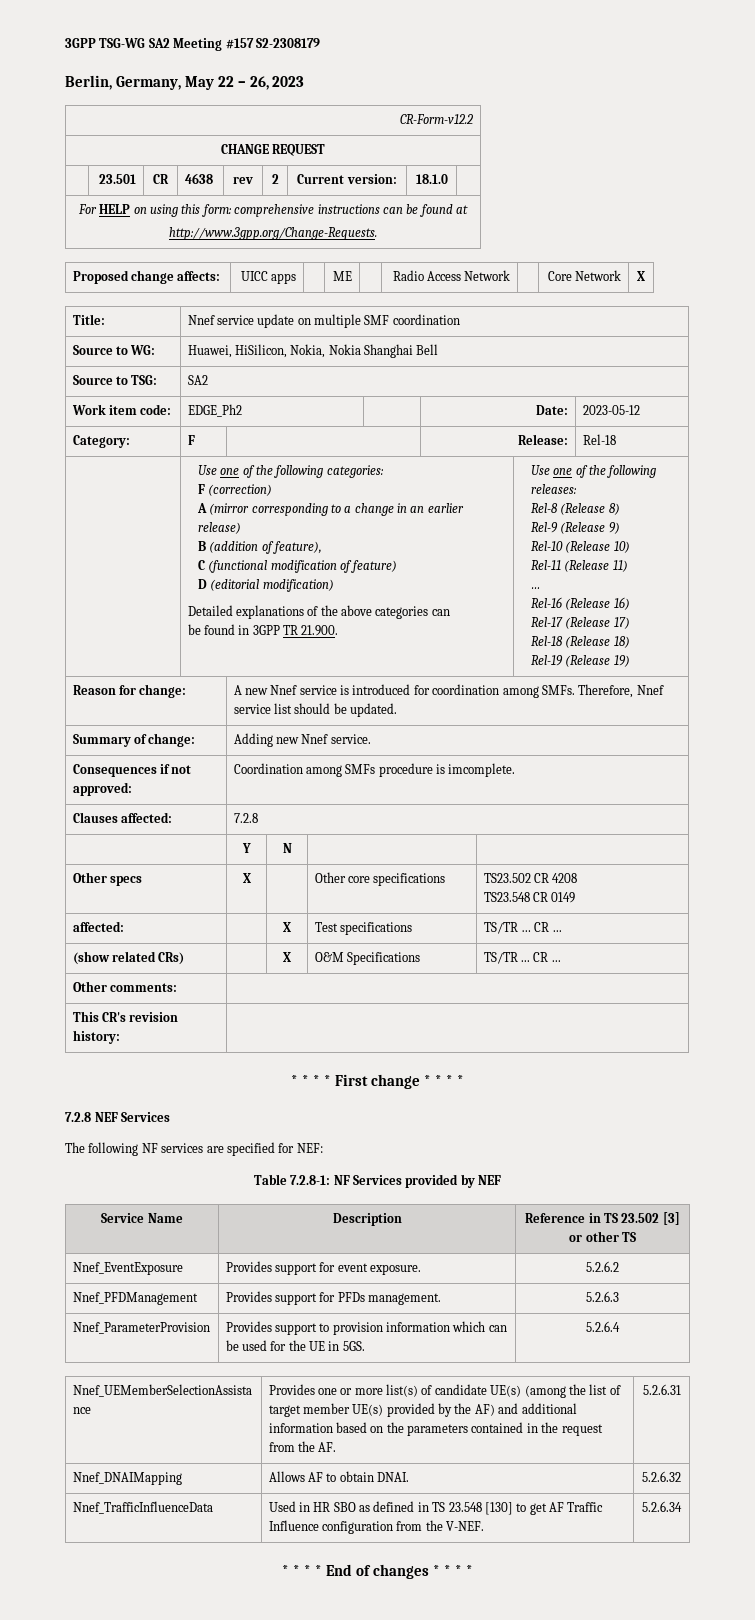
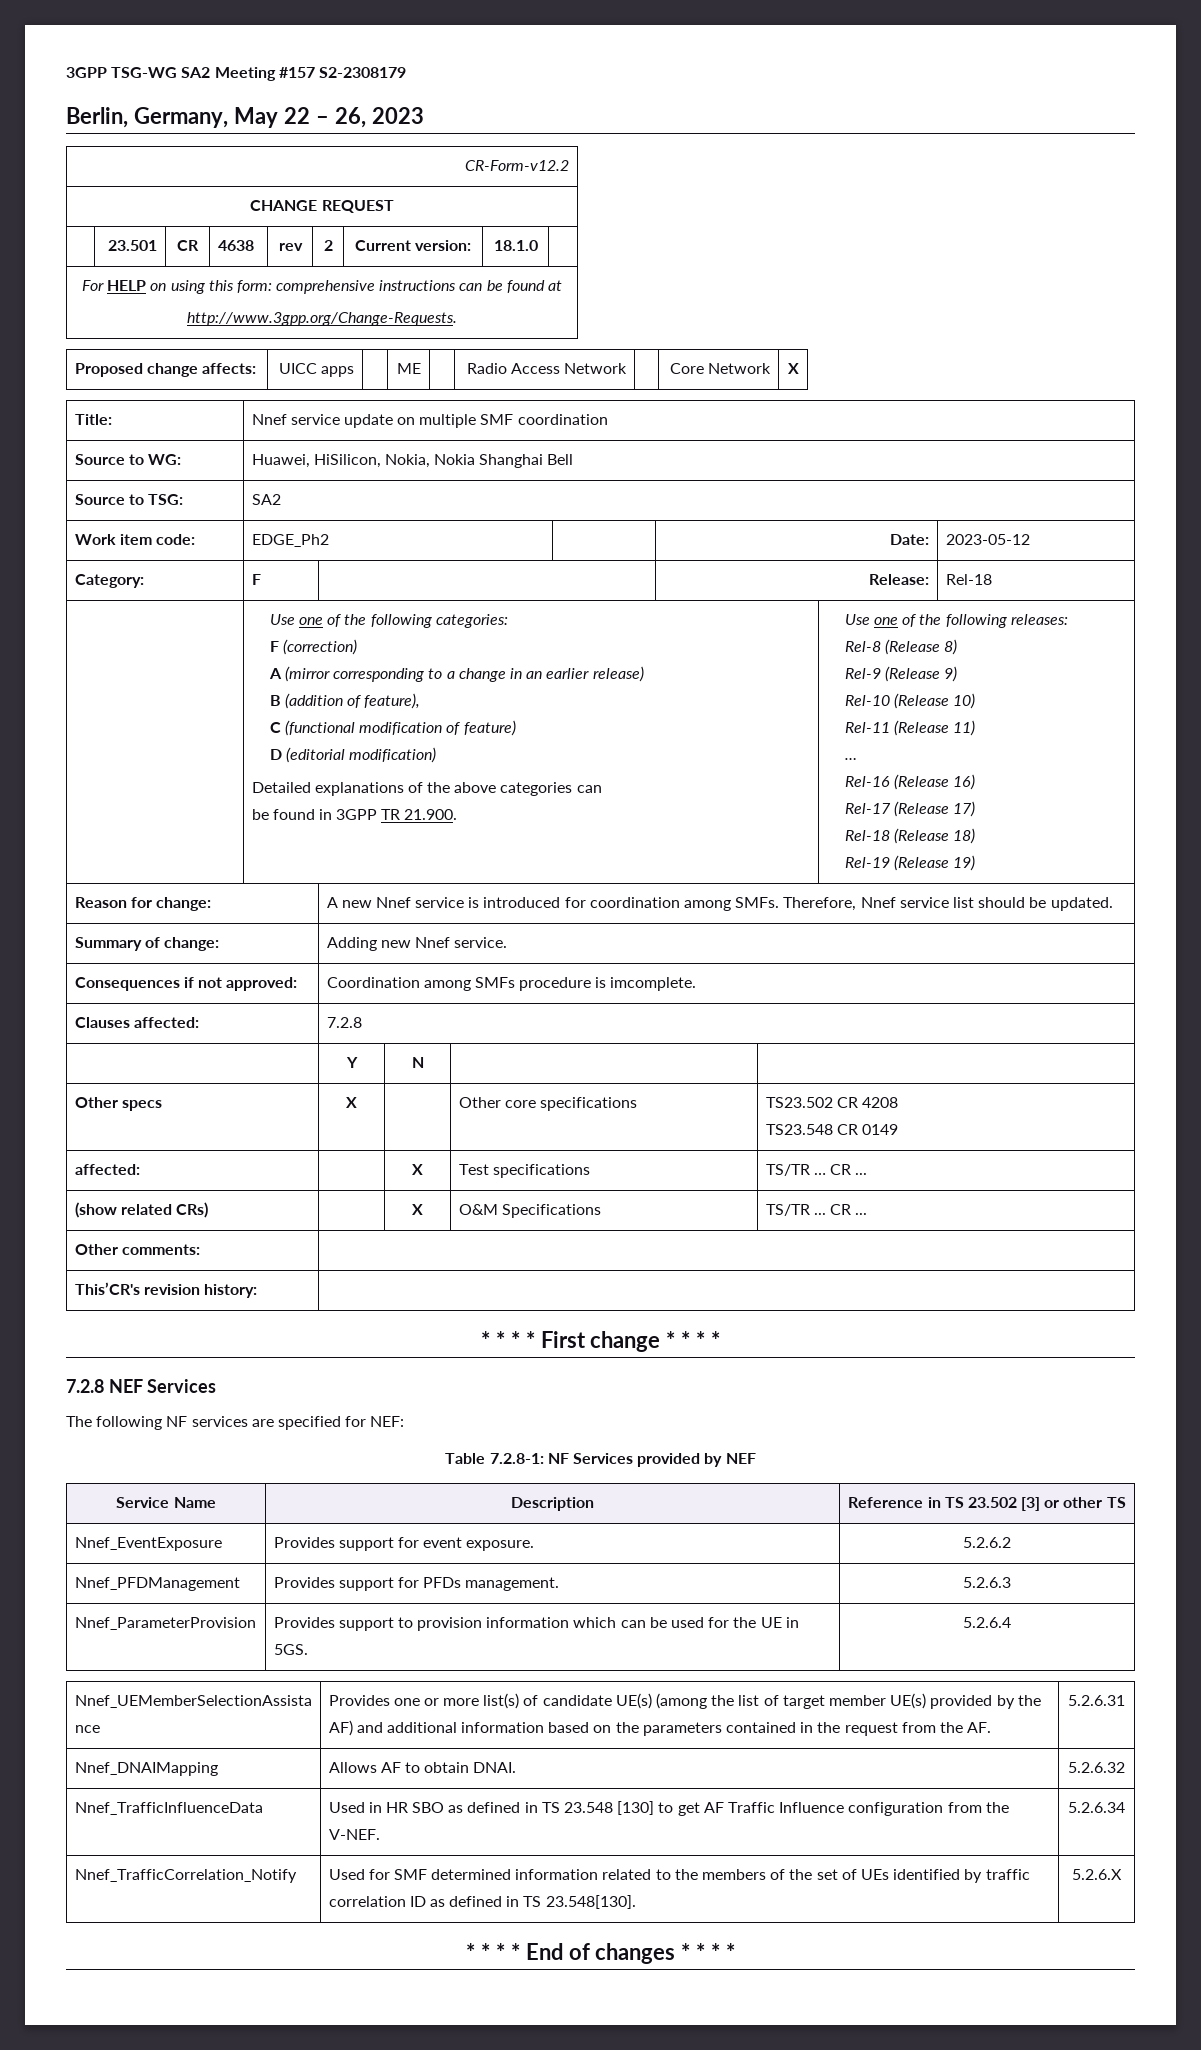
[72,1011,126,1022] This CR's -> [74,1282,140,1295] This’CR's
(682, 1506) none -> [74,1869,297,1883] [328,1869,1030,1883] [328,1895,636,1909] [1072,1869,1122,1880] // Nnef_TrafficCorrelation_Notify | Used for SMF determined information related to the members of the set of UEs identified by traffic correlation ID as defined in TS 23.548[130]. | 5.2.6.X

